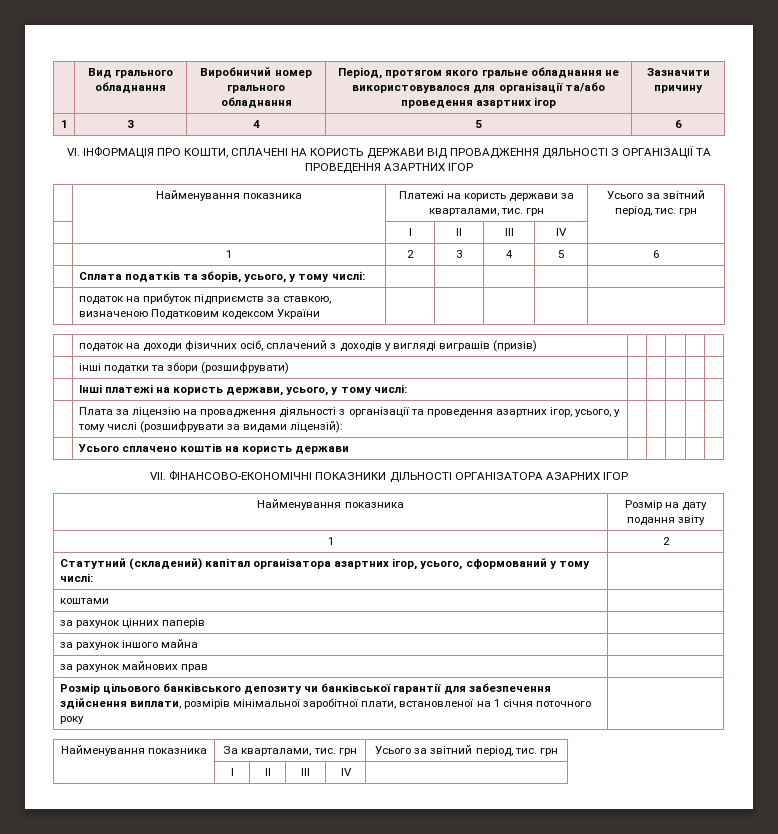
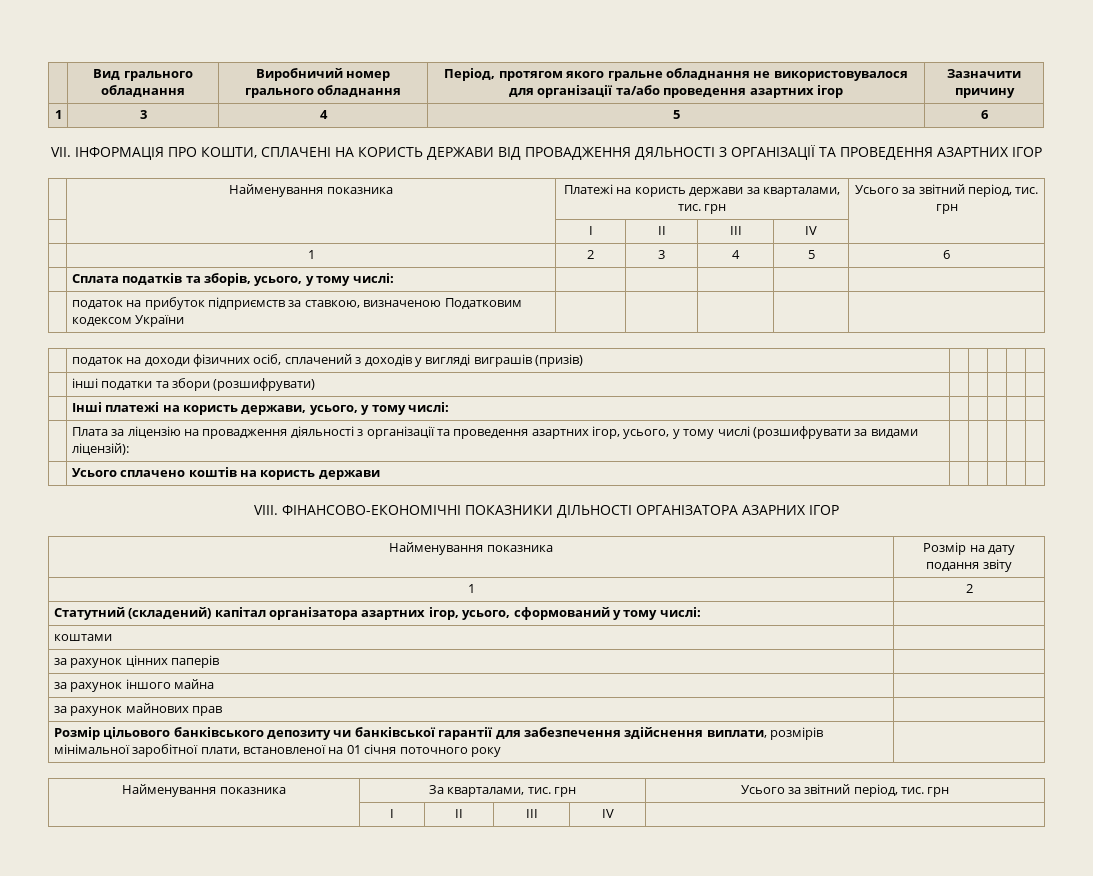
[66,148,80,156] VІ. -> [51,147,71,157] VІІ.
[150,472,167,480] VІІ. -> [254,505,278,515] VІІІ.
[493,699,500,707] 1 -> [346,745,361,754] 01

